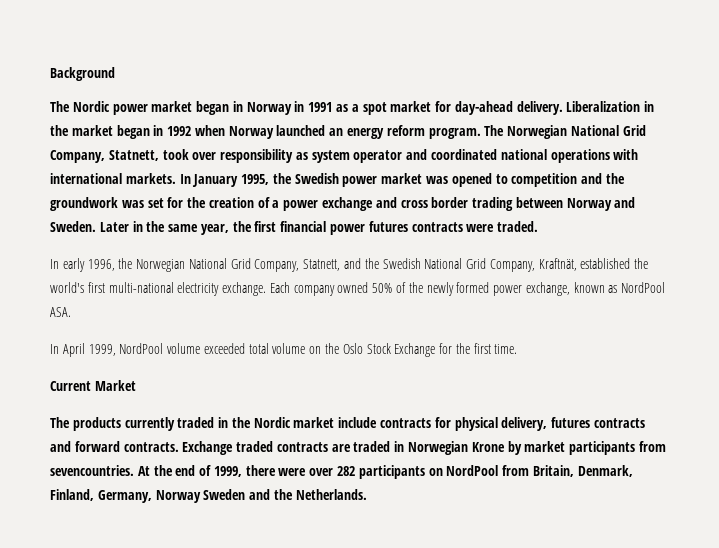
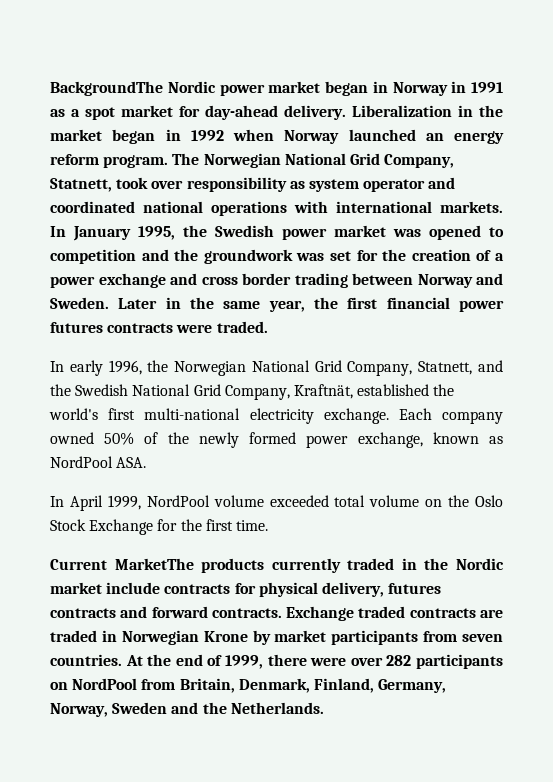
[50,67,115,81] [50,101,70,112] Background // The -> [50,81,163,96] BackgroundThe
[94,380,136,391] [50,417,70,428] Market // The -> [114,558,194,570] MarketThe
[50,465,134,476] sevencountries. -> [462,634,503,642] [50,654,122,666] seven countries.
[155,490,201,503] Norway -> [50,703,108,717] Norway,

